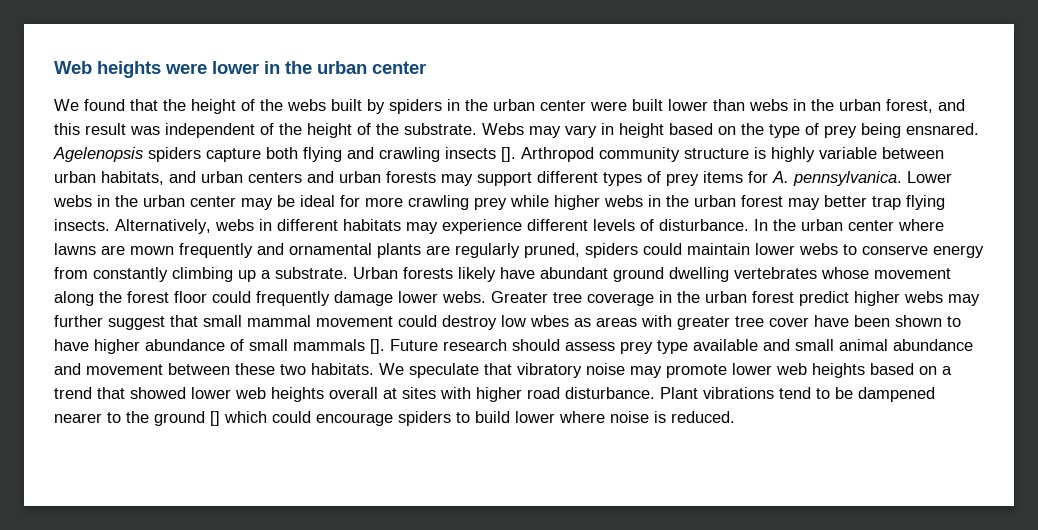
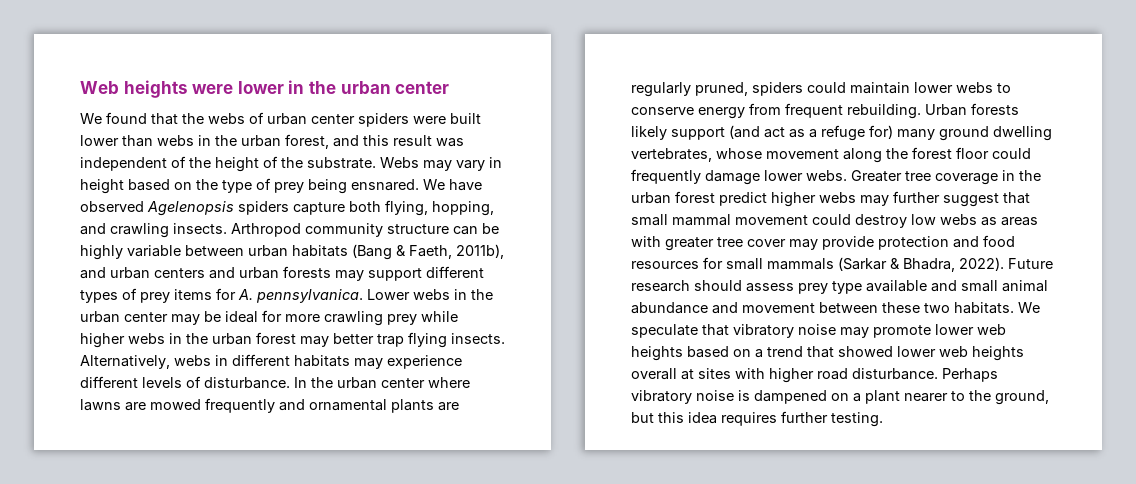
[191,99,586,114] height of the webs built by spiders in the urban center -> [208,112,409,127] webs of urban center spiders
(979, 129) none -> [423,179,482,191] [80,201,144,212] We have observed
[303,147,516,162] flying and crawling insects []. -> [385,200,494,216] [80,223,227,238] flying, hopping, and crawling insects.
[754,147,766,159] is -> [453,223,499,235] can be
[101,171,164,185] habitats, -> [292,244,504,260] habitats (Bang & Faeth, 2011b),
[130,246,174,255] mown -> [150,399,201,410] mowed
[93,267,608,282] constantly climbing up a substrate. Urban forests likely have abundant -> [785,103,1019,119] [631,125,935,141] frequent rebuilding. Urban forests likely support (and act as a refuge for) many
[734,267,817,279] vertebrates -> [631,148,712,162] vertebrates,
[530,315,569,327] wbes -> [940,214,977,225] webs
[814,315,961,327] [54,339,385,354] have been shown to have higher abundance of small mammals []. -> [789,235,1015,250] [631,257,1004,272] may provide protection and food resources for small mammals (Sarkar & Bhadra, 2022).
[660,387,935,402] [54,411,735,426] Plant vibrations tend to be dampened nearer to the ground [] which could encourage spiders to build lower where noise is reduced. -> [942,368,998,382] [631,390,1049,405] [631,411,883,427] Perhaps vibratory noise is dampened on a plant nearer to the ground, but this idea requires further testing.

